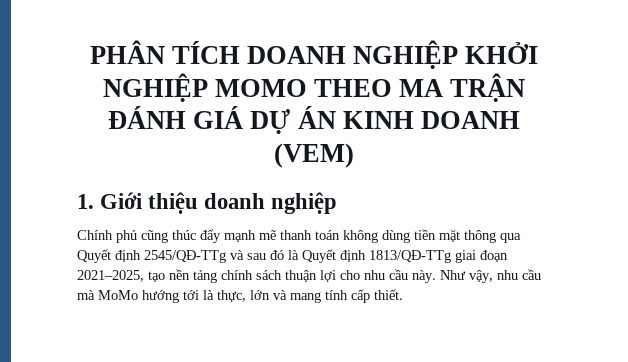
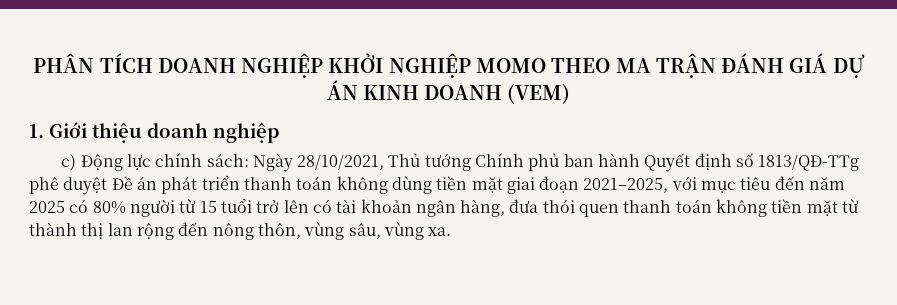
[77,229,276,243] Chính phủ cũng thúc đẩy mạnh mẽ -> [61,153,860,172] [29,175,240,195] c) Động lực chính sách: Ngày 28/10/2021, Thủ tướng Chính phủ ban hành Quyết định số 1813/QĐ-TTg phê duyệt Đề án phát triển
[464,230,521,243] [77,249,508,263] [77,269,541,283] [77,289,403,303] thông qua Quyết định 2545/QĐ-TTg và sau đó là Quyết định 1813/QĐ-TTg giai đoạn 2021–2025, tạo nền tảng chính sách thuận lợi cho nhu cầu này. Như vậy, nhu cầu mà MoMo hướng tới là thực, lớn và mang tính cấp thiết. -> [506,176,846,194] [29,198,860,217] [29,222,452,240] giai đoạn 2021–2025, với mục tiêu đến năm 2025 có 80% người từ 15 tuổi trở lên có tài khoản ngân hàng, đưa thói quen thanh toán không tiền mặt từ thành thị lan rộng đến nông thôn, vùng sâu, vùng xa.

